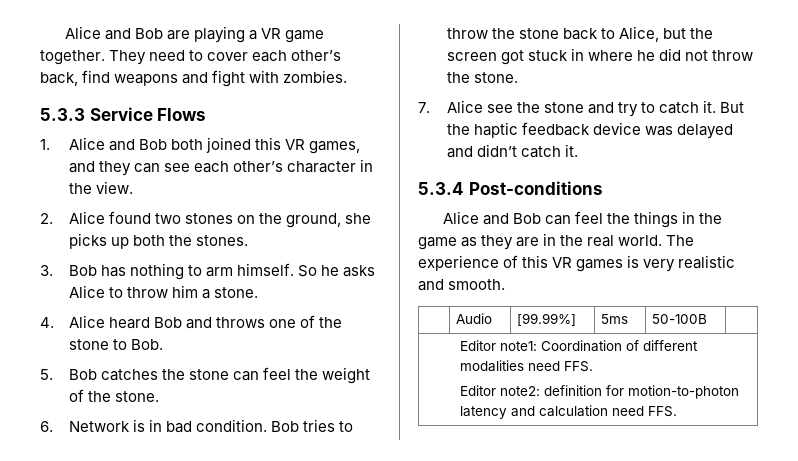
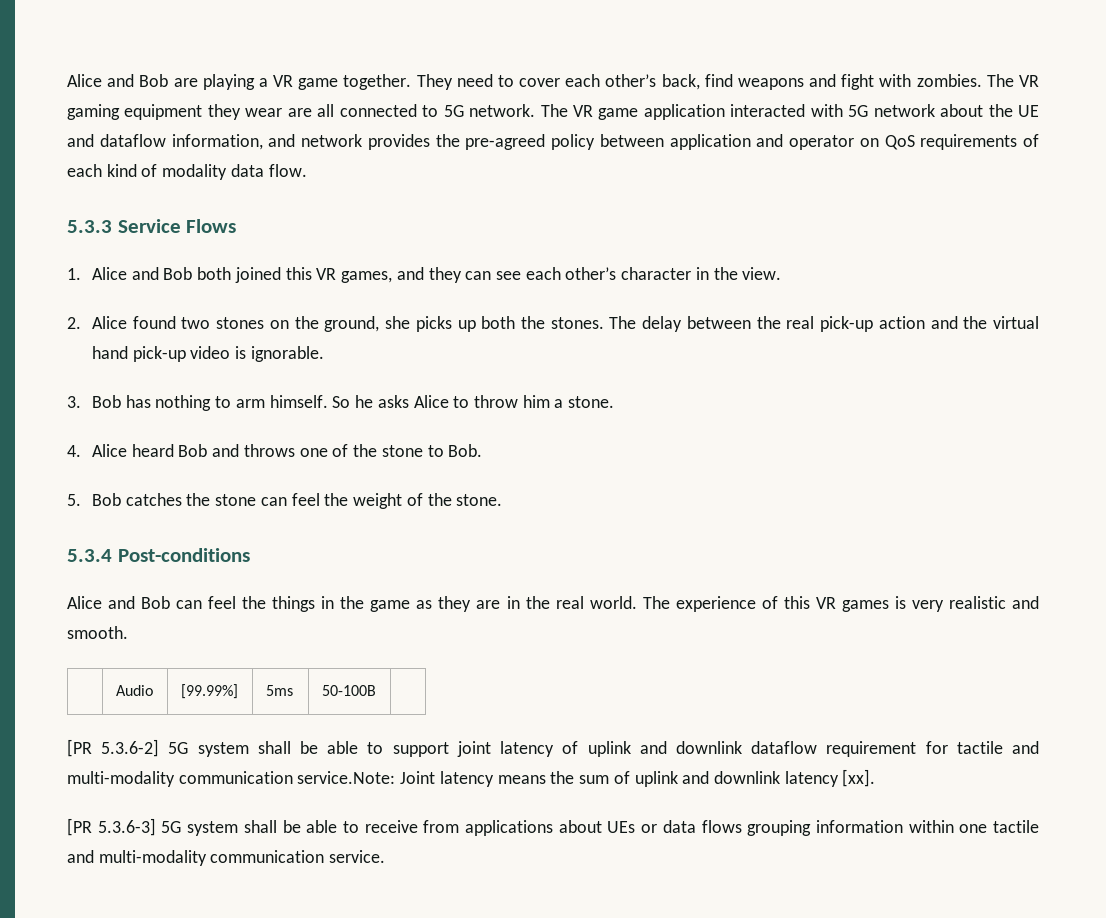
(348, 76) none -> [986,74,1039,87] [67,104,1040,120] [67,134,1039,150] [67,164,307,180] The VR gaming equipment they wear are all connected to 5G network. The VR game application interacted with 5G network about the UE and dataflow information, and network provides the pre-agreed policy between application and operator on QoS requirements of each kind of modality data flow.
(249, 240) none -> [609,316,1040,332] [92,346,324,362] The delay between the real pick-up action and the virtual hand pick-up video is ignorable.
[40,419,354,433] [446,26,714,42] [446,48,754,65] [446,72,518,83] [418,100,745,117] [446,122,734,139] [446,144,579,158] // 6. Network is in bad condition. Bob tries to throw the stone back to Alice, but the screen got stuck in where he did not throw the stone. // 7. Alice see the stone and try to catch it. But the haptic feedback device was delayed and didn’t catch it. -> (503, 500) none
[459,340,698,352] [459,360,593,372] [459,385,739,399] [459,405,677,419] // Editor note1: Coordination of different modalities need FFS. // Editor note2: definition for motion-to-photon latency and calculation need FFS. -> [67,739,1039,757] [67,769,876,787] [67,818,1040,836] [67,850,386,866] // [PR 5.3.6-2] 5G system shall be able to support joint latency of uplink and downlink dataflow requirement for tactile and multi-modality communication service.Note: Joint latency means the sum of uplink and downlink latency [xx]. // [PR 5.3.6-3] 5G system shall be able to receive from applications about UEs or data flows grouping information within one tactile and multi-modality communication service.

